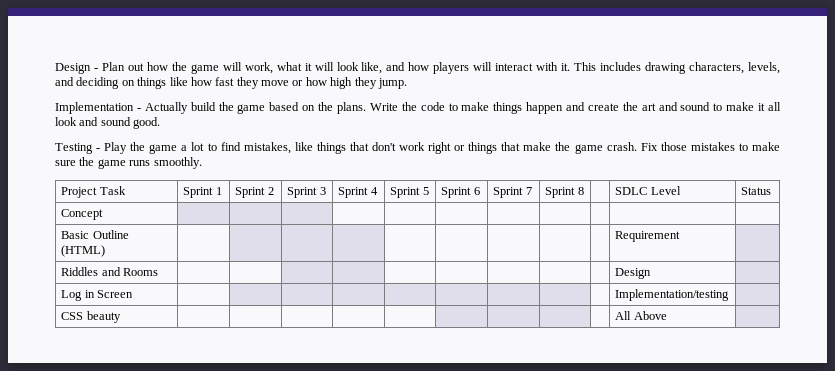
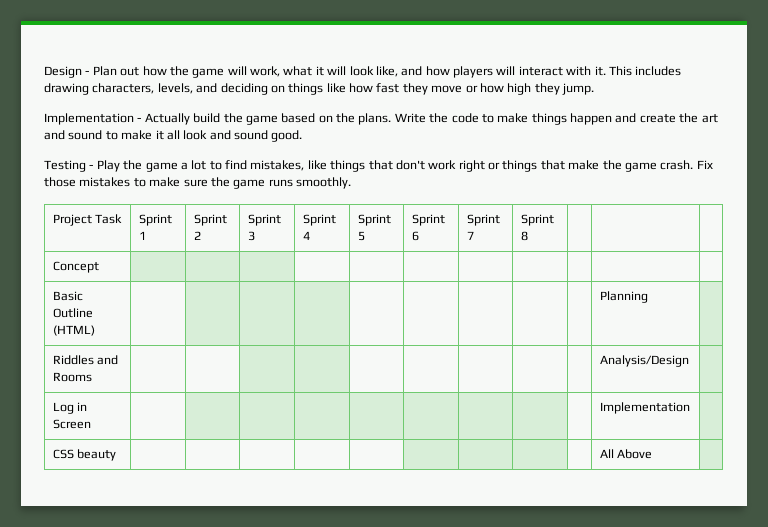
[615,186,681,195] [741,187,772,195] SDLC Level | Status -> (528, 236) |
[615,231,681,242] Requirement -> [599,291,648,303] Planning
[615,268,652,279] Design -> [599,355,689,367] Analysis/Design
[615,289,730,301] Implementation/testing -> [599,402,690,414] Implementation

